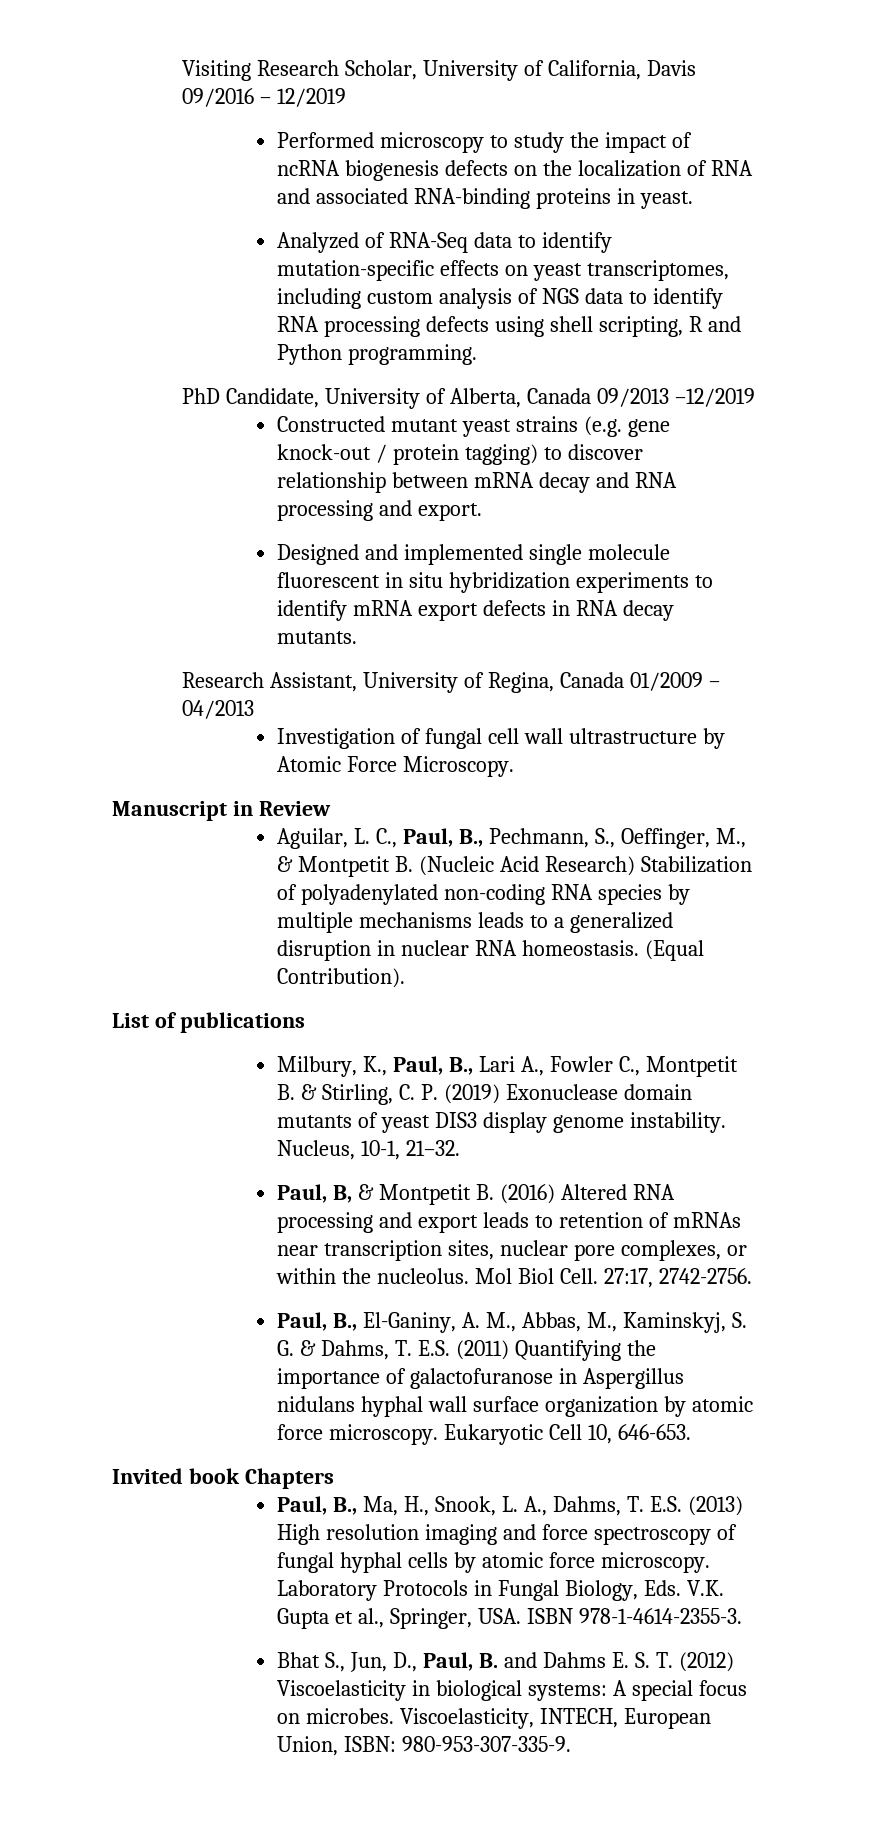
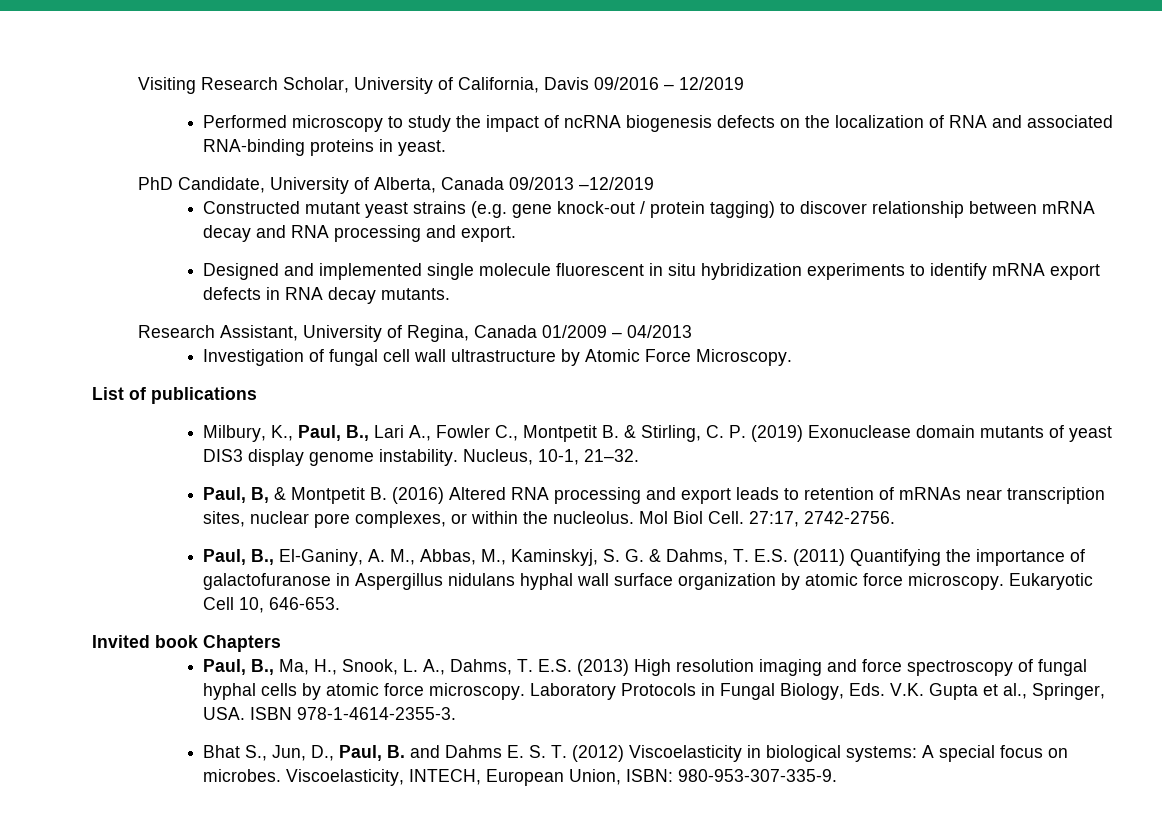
[277,232,612,253] [277,260,729,281] [277,288,723,309] [277,316,741,337] [277,344,478,365] // Analyzed of RNA-Seq data to identify mutation-specific effects on yeast transcriptomes, including custom analysis of NGS data to identify RNA processing defects using shell scripting, R and Python programming. -> (447, 148) none
[112,801,331,821] [277,828,746,849] [277,856,752,877] [277,884,690,905] [277,912,673,933] [277,940,704,961] [277,968,406,988] // Manuscript in Review // Aguilar, L. C., Paul, B., Pechmann, S., Oeffinger, M., & Montpetit B. (Nucleic Acid Research) Stabilization of polyadenylated non-coding RNA species by multiple mechanisms leads to a generalized disruption in nuclear RNA homeostasis. (Equal Contribution). -> (793, 357) none

